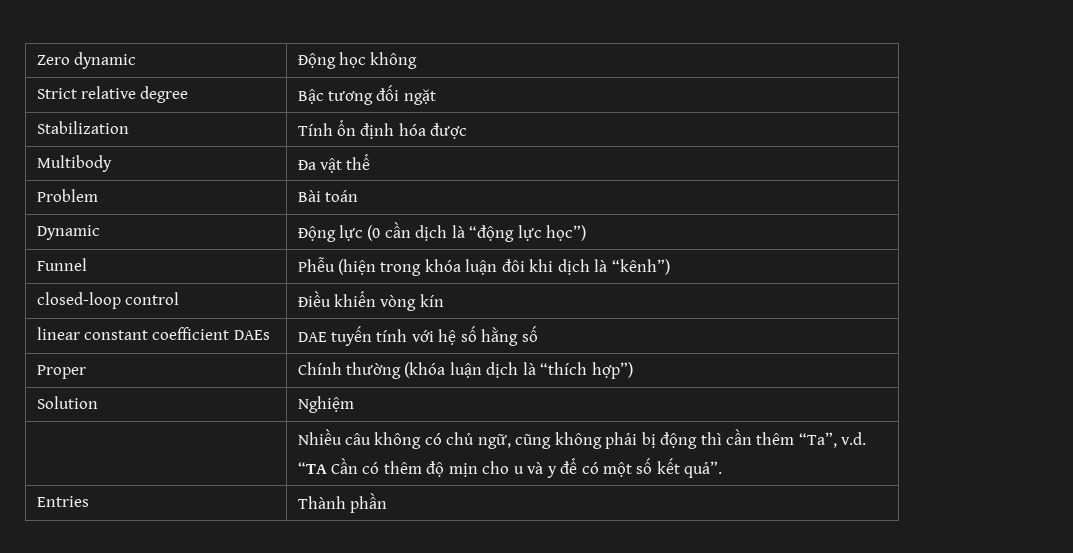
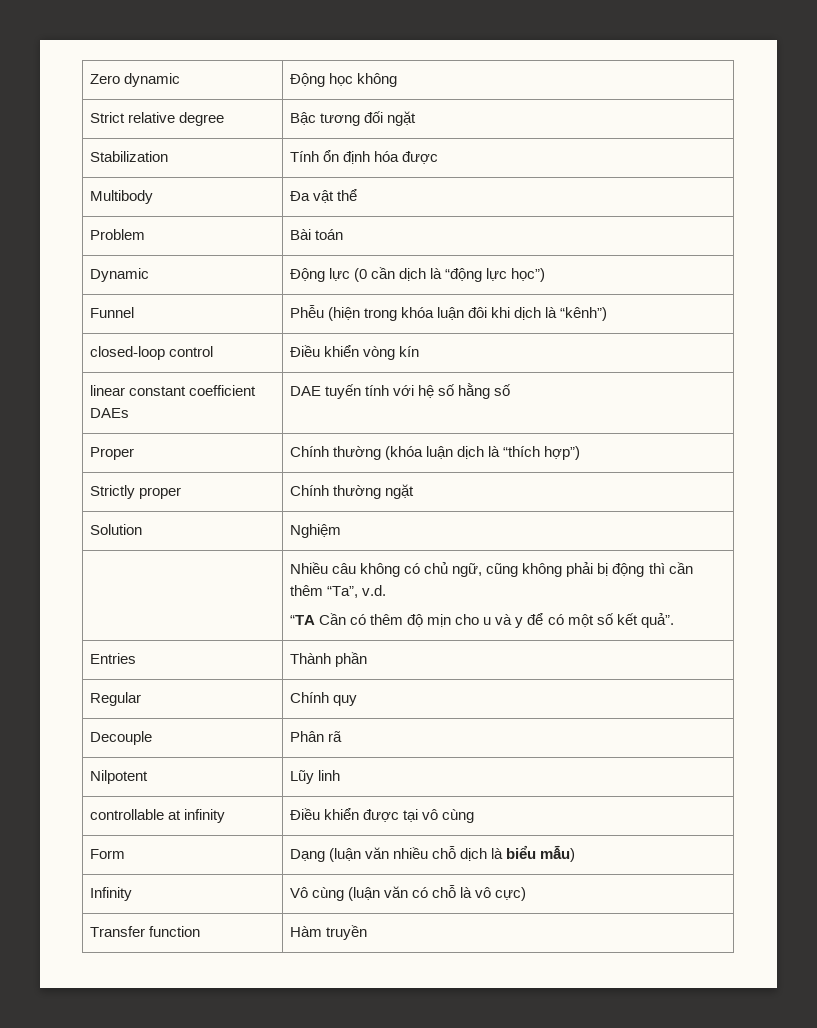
(633, 370) none -> [89,485,182,499] [289,484,415,499] // Strictly proper | Chính thường ngặt
(387, 503) none -> [89,692,141,706] [289,692,358,706] [89,731,152,745] [289,731,343,742] [89,770,148,784] [289,770,341,784] [89,809,226,823] [289,808,475,823] [89,849,125,859] [289,845,576,862] [89,887,132,901] [289,885,527,901] [89,926,201,937] [289,925,368,940] // Regular | Chính quy // Decouple | Phân rã // Nilpotent | Lũy linh // controllable at infinity | Điều khiển được tại vô cùng // Form | Dạng (luận văn nhiều chỗ dịch là biểu mẫu) // Infinity | Vô cùng (luận văn có chỗ là vô cực) // Transfer function | Hàm truyền

